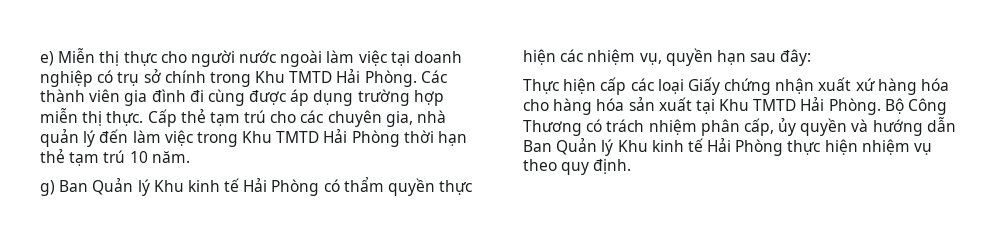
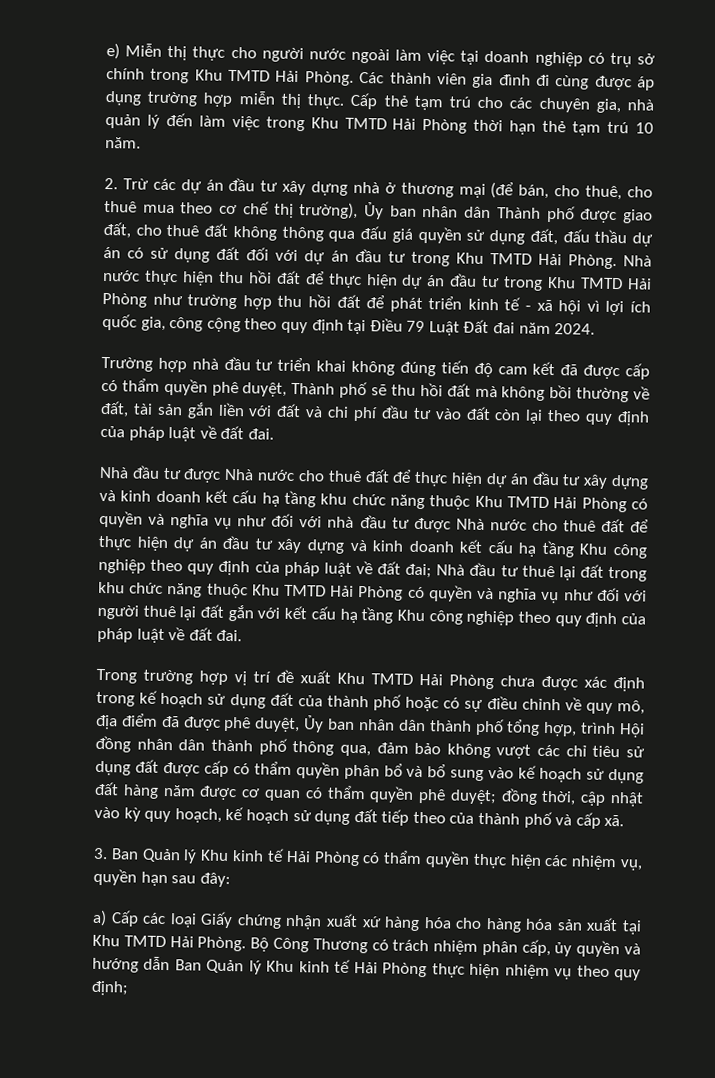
[40,180,55,196] g) -> [104,177,653,201] [104,200,654,224] [103,221,654,247] [103,246,652,270] [103,269,652,291] [102,292,651,316] [102,313,596,336] [101,356,651,380] [101,378,651,403] [100,400,651,426] [100,425,274,442] [99,465,649,490] [99,489,648,513] [99,510,649,533] [98,535,647,559] [98,558,647,582] [98,581,647,604] [97,604,646,628] [97,627,243,643] [96,668,645,692] [96,690,645,715] [95,713,646,738] [95,735,646,759] [95,759,644,784] [94,781,644,807] [94,806,625,829] [93,847,108,860] 2. Trừ các dự án đầu tư xây dựng nhà ở thương mại (để bán, cho thuê, cho thuê mua theo cơ chế thị trường), Ủy ban nhân dân Thành phố được giao đất, cho thuê đất không thông qua đấu giá quyền sử dụng đất, đấu thầu dự án có sử dụng đất đối với dự án đầu tư trong Khu TMTD Hải Phòng. Nhà nước thực hiện thu hồi đất để thực hiện dự án đầu tư trong Khu TMTD Hải Phòng như trường hợp thu hồi đất để phát triển kinh tế - xã hội vì lợi ích quốc gia, công cộng theo quy định tại Điều 79 Luật Đất đai năm 2024. // Trường hợp nhà đầu tư triển khai không đúng tiến độ cam kết đã được cấp có thẩm quyền phê duyệt, Thành phố sẽ thu hồi đất mà không bồi thường về đất, tài sản gắn liền với đất và chi phí đầu tư vào đất còn lại theo quy định của pháp luật về đất đai. // Nhà đầu tư được Nhà nước cho thuê đất để thực hiện dự án đầu tư xây dựng và kinh doanh kết cấu hạ tầng khu chức năng thuộc Khu TMTD Hải Phòng có quyền và nghĩa vụ như đối với nhà đầu tư được Nhà nước cho thuê đất để thực hiện dự án đầu tư xây dựng và kinh doanh kết cấu hạ tầng Khu công nghiệp theo quy định của pháp luật về đất đai; Nhà đầu tư thuê lại đất trong khu chức năng thuộc Khu TMTD Hải Phòng có quyền và nghĩa vụ như đối với người thuê lại đất gắn với kết cấu hạ tầng Khu công nghiệp theo quy định của pháp luật về đất đai. // Trong trường hợp vị trí đề xuất Khu TMTD Hải Phòng chưa được xác định trong kế hoạch sử dụng đất của thành phố hoặc có sự điều chỉnh về quy mô, địa điểm đã được phê duyệt, Ủy ban nhân dân thành phố tổng hợp, trình Hội đồng nhân dân thành phố thông qua, đảm bảo không vượt các chỉ tiêu sử dụng đất được cấp có thẩm quyền phân bổ và bổ sung vào kế hoạch sử dụng đất hàng năm được cơ quan có thẩm quyền phê duyệt; đồng thời, cập nhật vào kỳ quy hoạch, kế hoạch sử dụng đất tiếp theo của thành phố và cấp xã. // 3.
[523,77,627,95] Thực hiện cấp -> [92,909,139,927] a) Cấp
[593,159,632,174] định. -> [91,980,129,996] định;

